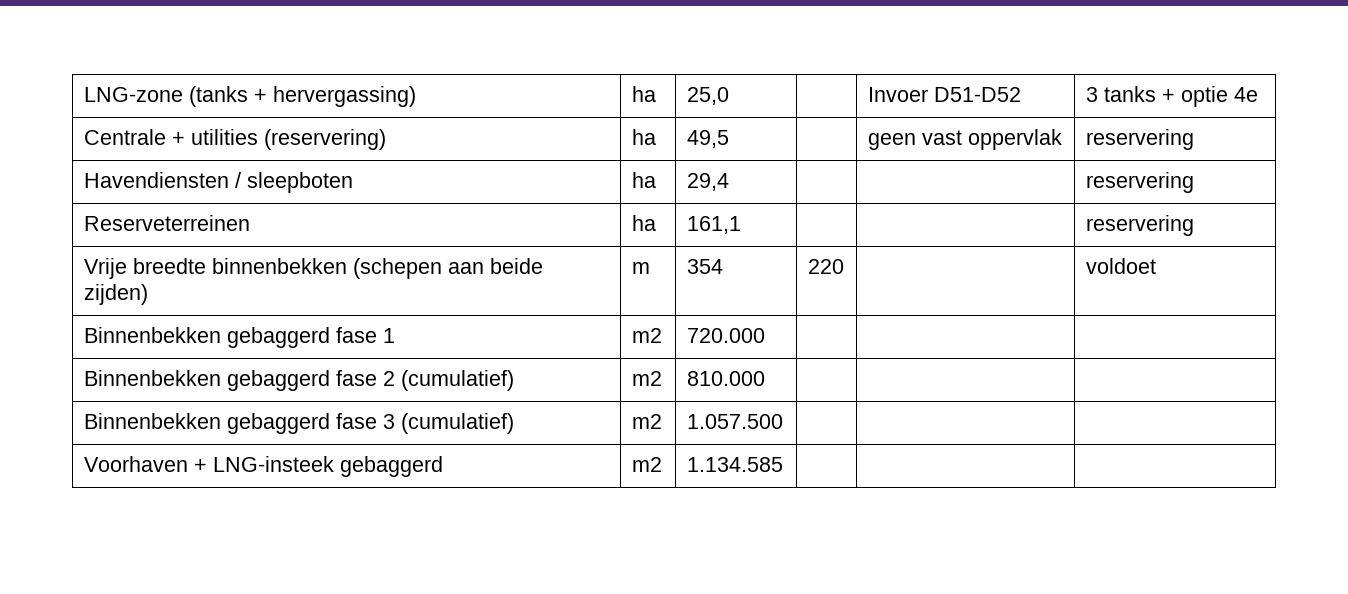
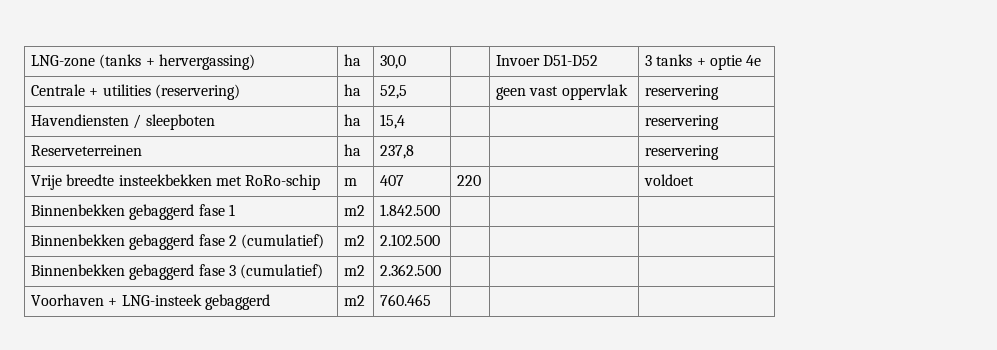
[686,87,729,105] 25,0 -> [380,55,407,69] 30,0
[686,130,729,148] 49,5 -> [380,85,408,99] 52,5
[686,173,729,191] 29,4 -> [380,114,406,129] 15,4
[686,216,741,234] 161,1 -> [380,145,415,159] 237,8
[211,258,543,279] [83,284,148,305] binnenbekken (schepen aan beide zijden) -> [118,174,320,190] insteekbekken met RoRo-schip
[686,259,723,274] 354 -> [380,175,405,186] 407
[686,328,765,343] 720.000 -> [380,204,441,216] 1.842.500
[686,371,765,386] 810.000 -> [380,234,441,246] 2.102.500
[686,414,783,429] 1.057.500 -> [380,264,442,276] 2.362.500
[686,457,783,472] 1.134.585 -> [380,294,432,306] 760.465

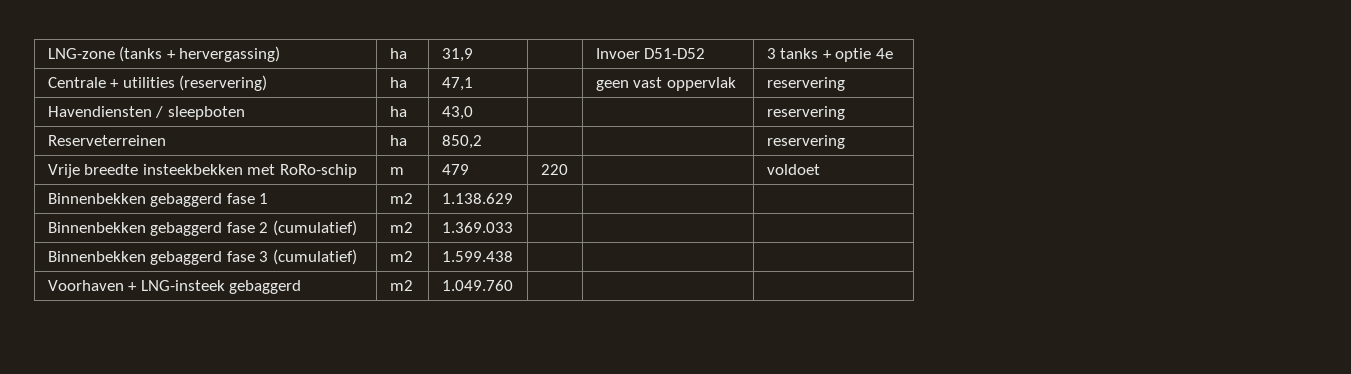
[380,55,407,69] 30,0 -> [441,48,473,62] 31,9
[380,85,408,99] 52,5 -> [441,77,473,91] 47,1
[380,114,406,129] 15,4 -> [441,106,473,120] 43,0
[380,145,415,159] 237,8 -> [441,135,482,149] 850,2
[380,175,405,186] 407 -> [441,164,469,175] 479
[380,204,441,216] 1.842.500 -> [441,193,513,204] 1.138.629
[380,234,441,246] 2.102.500 -> [441,222,513,233] 1.369.033
[380,264,442,276] 2.362.500 -> [441,251,513,262] 1.599.438
[380,294,432,306] 760.465 -> [441,280,513,291] 1.049.760

